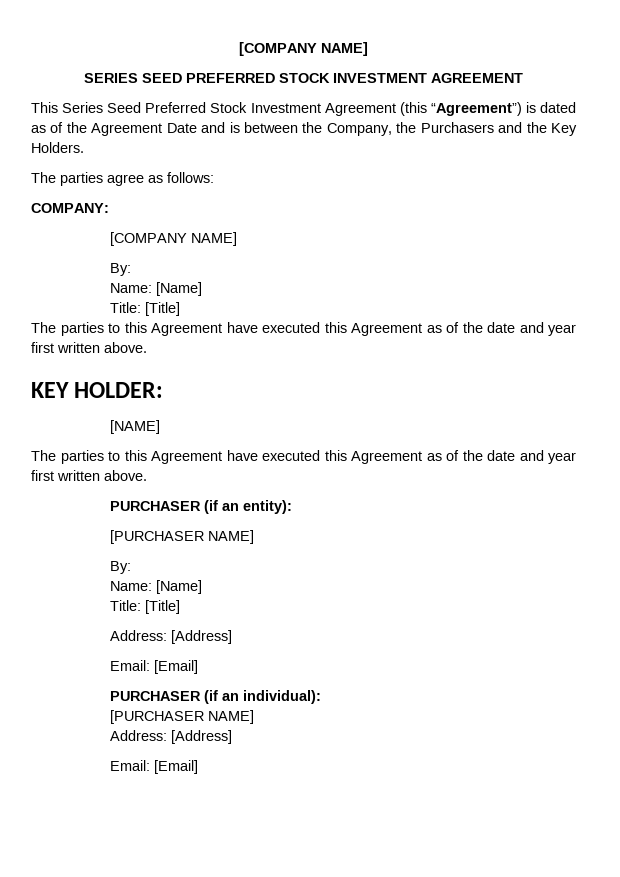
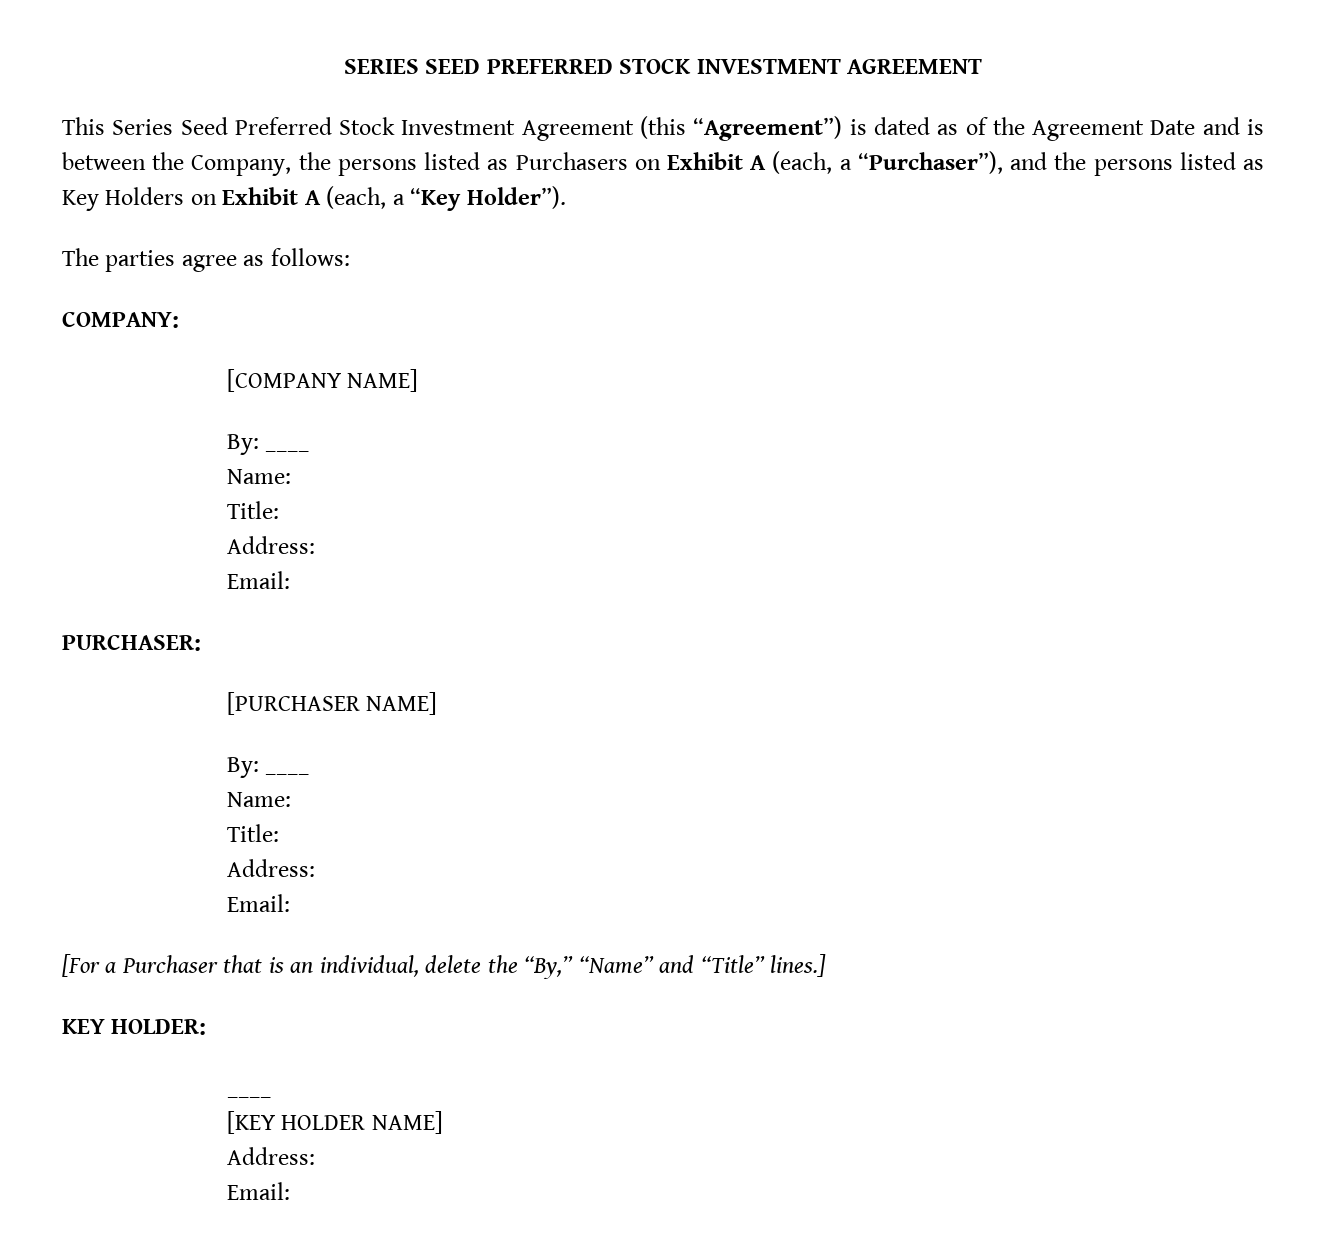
[239,42,368,56] [COMPANY NAME] // -> (343, 66) none
[420,122,578,136] [31,142,84,153] Purchasers and the Key Holders. -> [337,151,1264,176] [62,186,566,211] persons listed as Purchasers on Exhibit A (each, a “Purchaser”), and the persons listed as Key Holders on Exhibit A (each, a “Key Holder”).
[109,282,202,296] [109,302,180,316] [31,322,576,336] [31,342,147,353] [31,382,164,398] [109,420,160,434] [31,450,576,464] [31,470,147,481] [109,500,292,514] // Name: [Name] // Title: [Title] // The parties to this Agreement have executed this Agreement as of the date and year first written above. // KEY HOLDER: // [NAME] // The parties to this Agreement have executed this Agreement as of the date and year first written above. // PURCHASER (if an entity): -> [265,449,310,452] [226,469,291,484] [226,501,279,519] [226,536,315,554] [226,571,290,589] [62,635,201,651] ____ // Name: // Title: // Address: // Email: // PURCHASER:
[109,580,202,594] [109,600,180,614] [109,630,232,644] [109,660,198,674] [109,690,321,704] [109,710,204,724] // Name: [Name] // Title: [Title] // Address: [Address] // Email: [Email] // PURCHASER (if an individual): // [PURCHASER -> [265,772,310,775] [226,792,291,807] [226,824,279,842] [226,859,315,877] [226,894,290,912] [62,954,827,979] [62,1019,207,1035] [226,1095,271,1098] [226,1111,366,1134] ____ // Name: // Title: // Address: // Email: // [For a Purchaser that is an individual, delete the “By,” “Name” and “Title” lines.] // KEY HOLDER: // ____ // [KEY HOLDER
[170,730,232,744] [109,760,198,774] [Address] // Email: [Email] -> [226,1182,290,1200] // Email:

